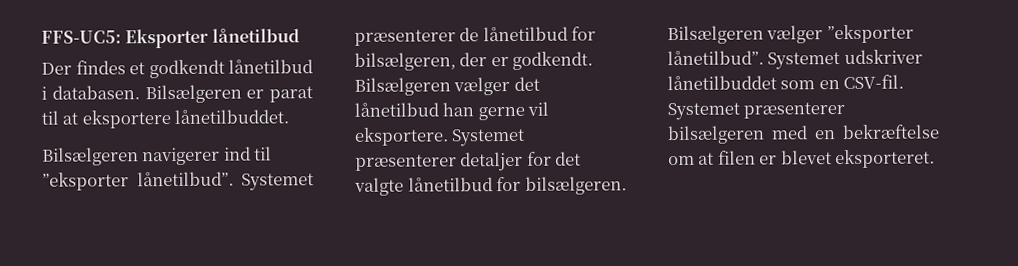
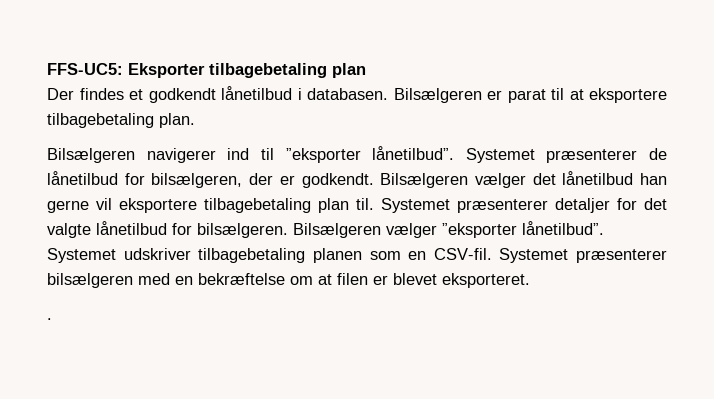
[211,28,300,43] lånetilbud -> [209,63,366,78] tilbagebetaling plan
[174,109,290,124] lånetilbuddet. -> [47,113,195,128] tilbagebetaling plan.
[354,127,449,146] eksportere. -> [119,198,374,213] eksportere tilbagebetaling plan til.
[667,75,777,91] lånetilbuddet -> [198,248,362,263] tilbagebetaling planen
(936, 159) none -> [47,318,52,320] // .

